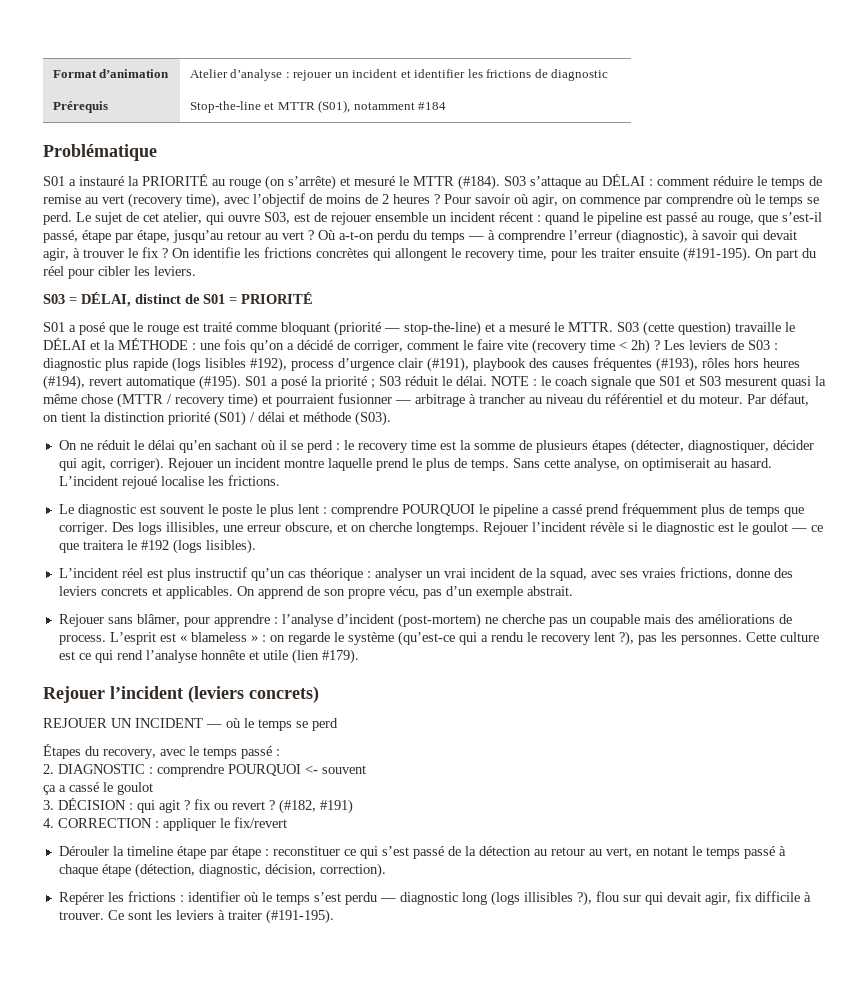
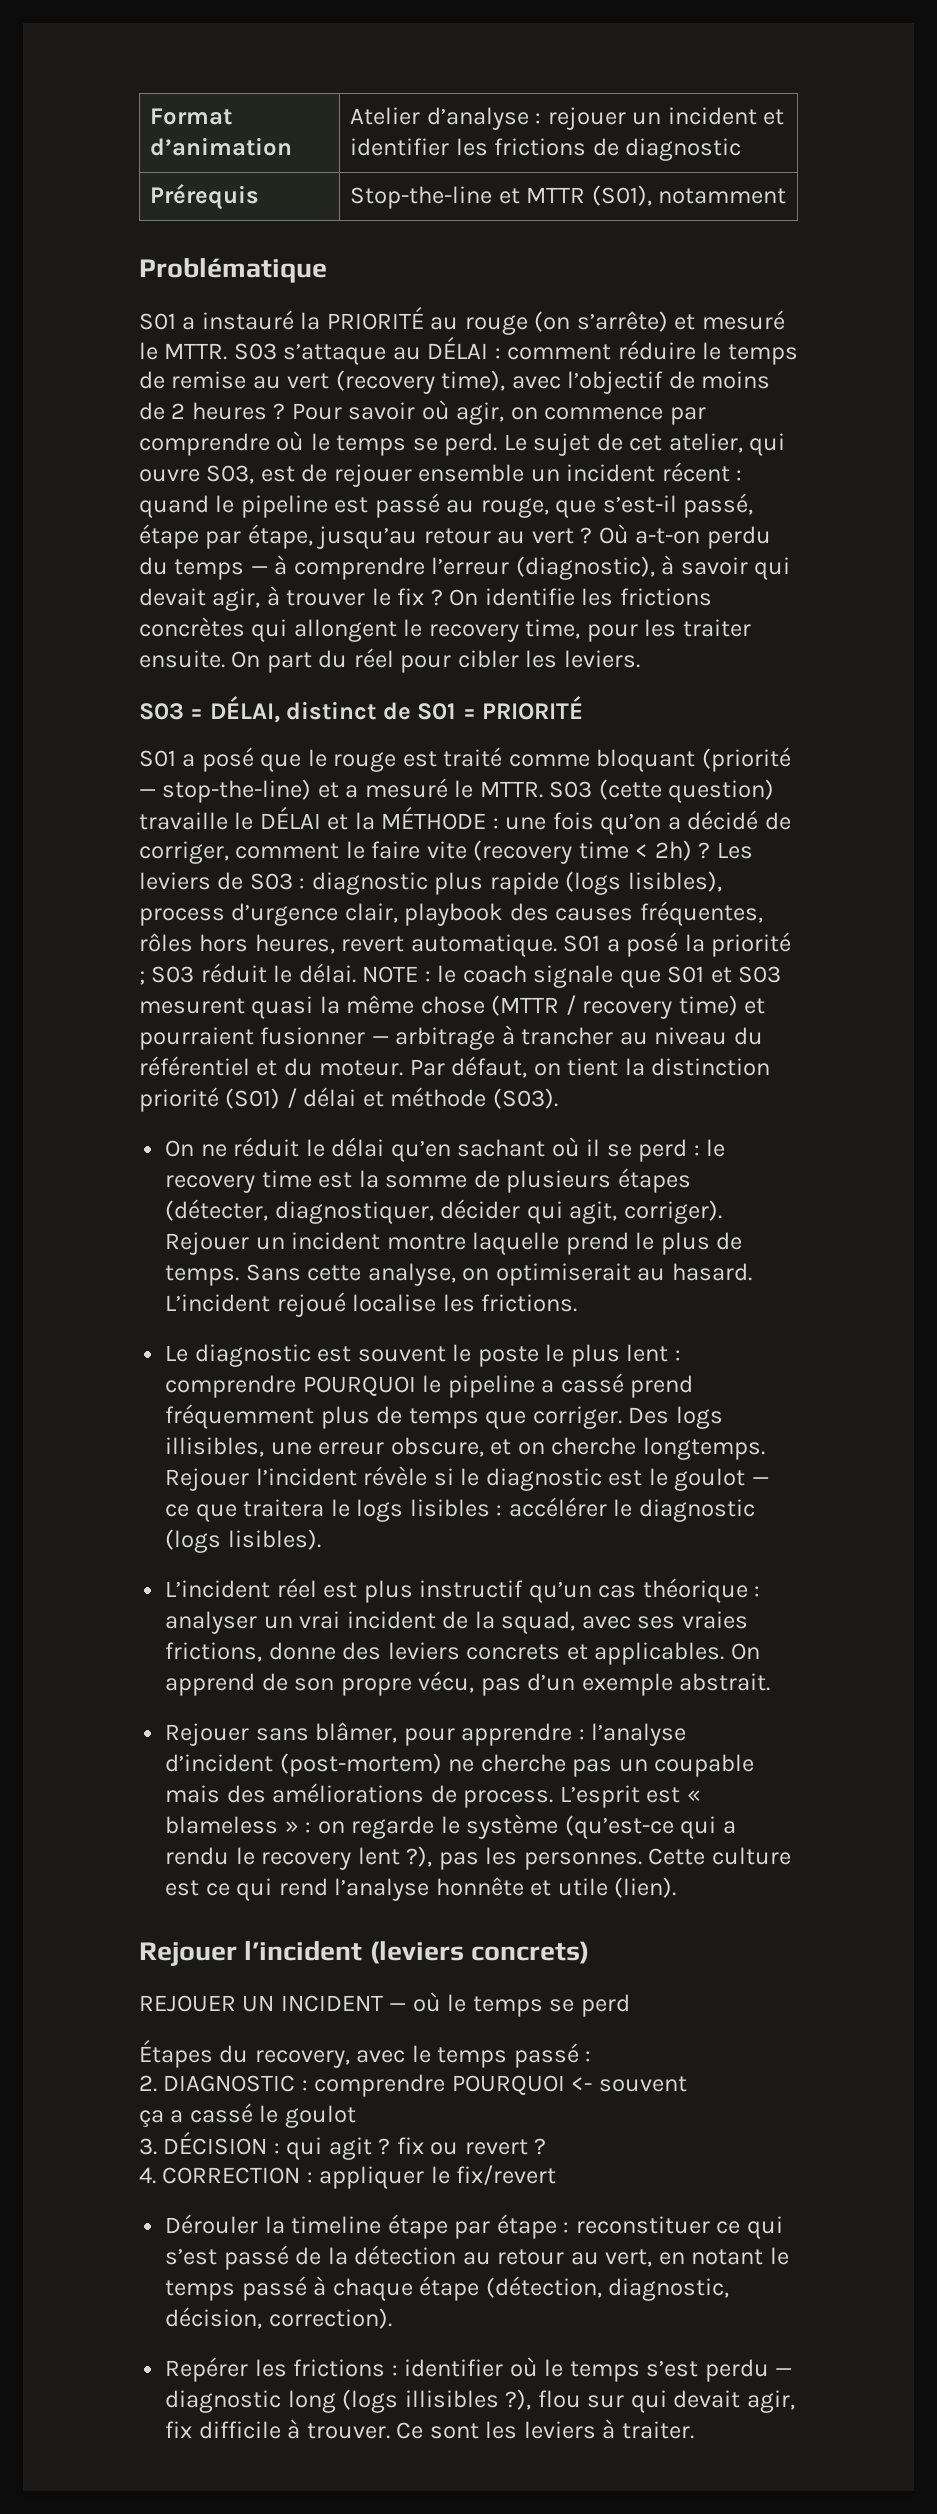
[418,102,447,110] #184 -> (787, 196) none
[413,175,500,190] MTTR (#184). -> [164,343,228,360] MTTR.
[639,247,751,262] ensuite (#191-195). -> [139,650,225,668] ensuite.
[205,357,800,372] [43,375,241,390] lisibles #192), process d’urgence clair (#191), playbook des causes fréquentes (#193), rôles hors heures (#194), revert automatique (#195). -> [627,871,722,892] [139,901,763,926] [139,933,557,957] lisibles), process d’urgence clair, playbook des causes fréquentes, rôles hors heures, revert automatique.
[140,540,169,550] #192 -> [356,1497,755,1522] logs lisibles : accélérer le diagnostic
[291,649,359,664] (lien #179). -> [614,1877,677,1898] (lien).
[279,799,353,814] (#182, #191) -> (547, 2146) none
[227,909,334,924] traiter (#191-195). -> [621,2421,694,2439] traiter.

